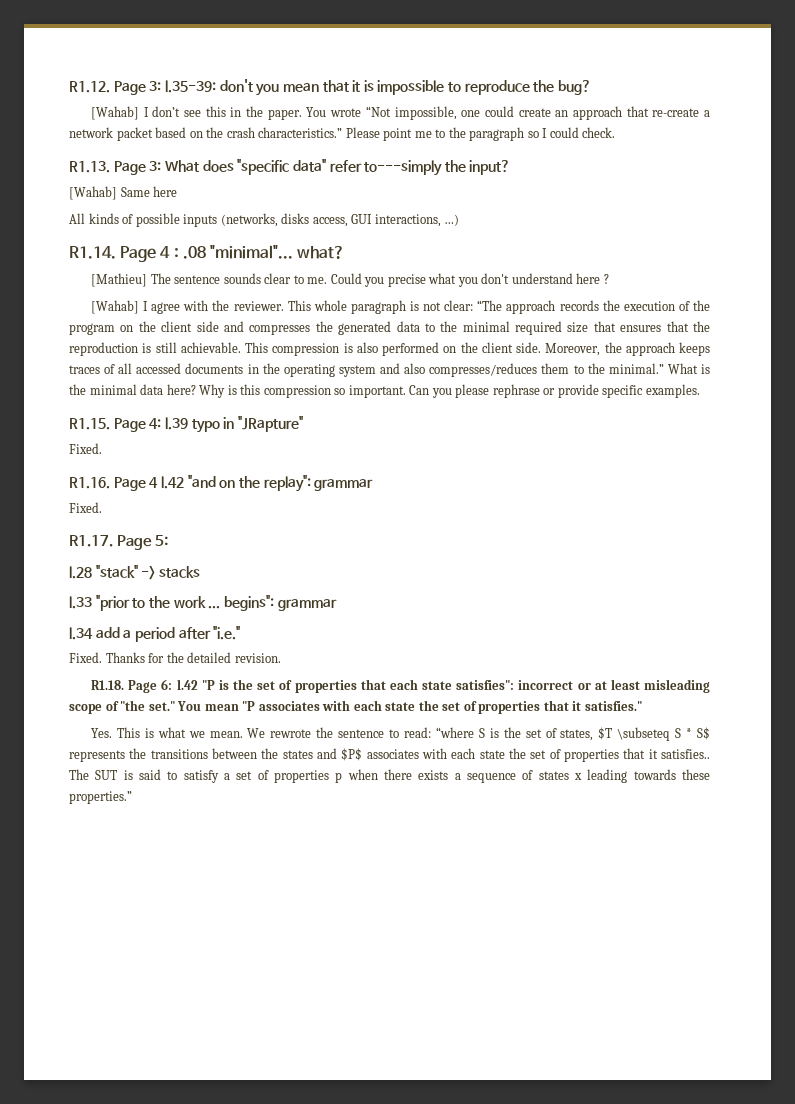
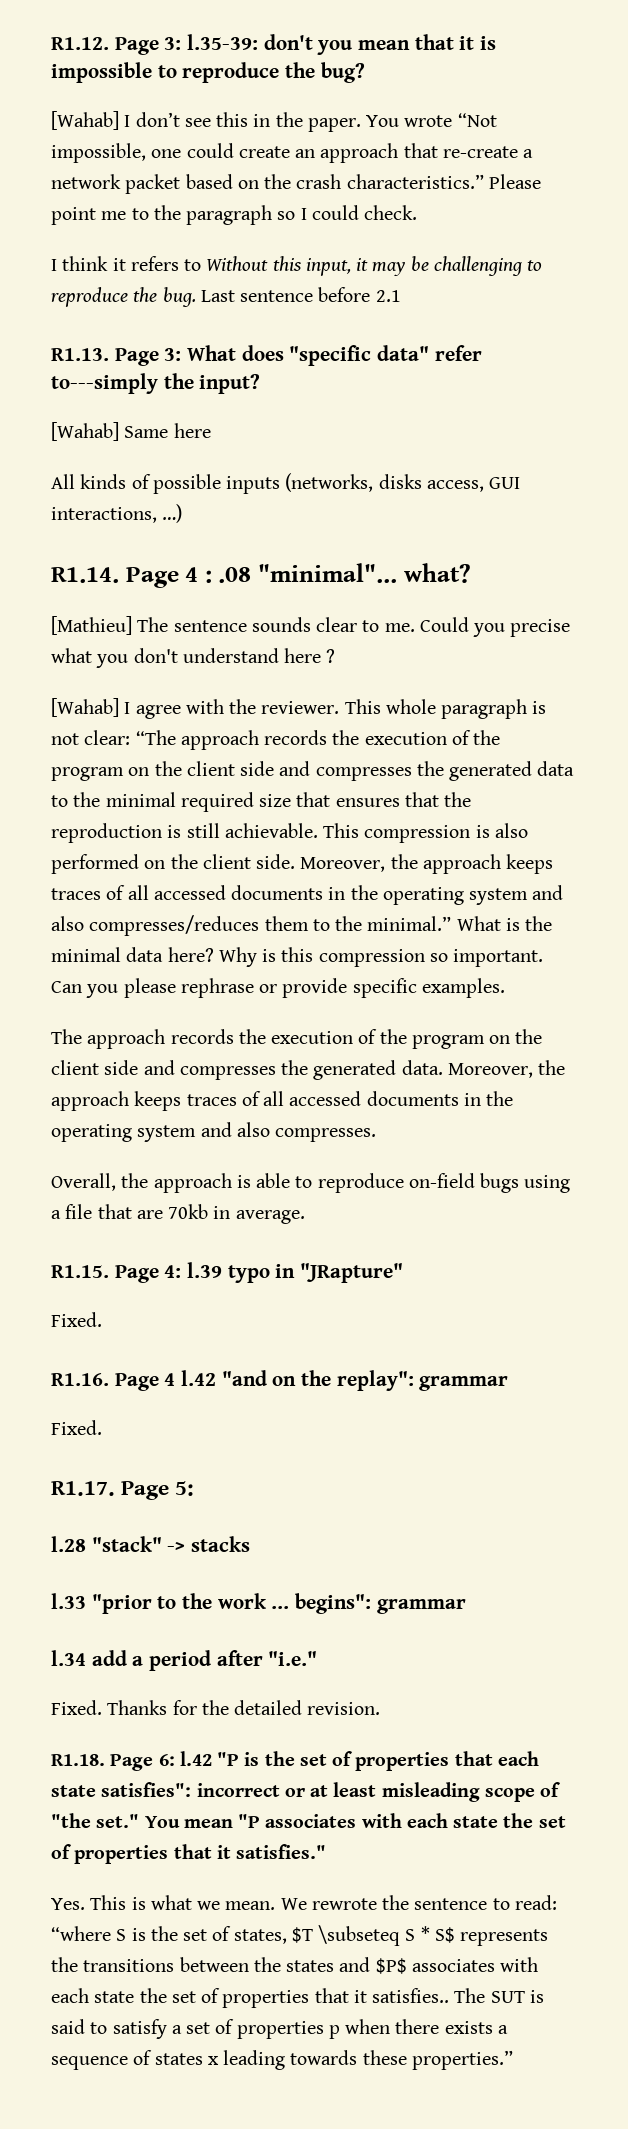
(616, 132) none -> [51,256,543,276] [51,287,401,307] // I think it refers to Without this input, it may be challenging to reproduce the bug. Last sentence before 2.1
(700, 391) none -> [51,1029,543,1049] [51,1060,566,1080] [51,1091,514,1111] [51,1122,377,1142] [51,1173,571,1193] [51,1204,305,1224] // The approach records the execution of the program on the client side and compresses the generated data. Moreover, the approach keeps traces of all accessed documents in the operating system and also compresses. // Overall, the approach is able to reproduce on-field bugs using a file that are 70kb in average.

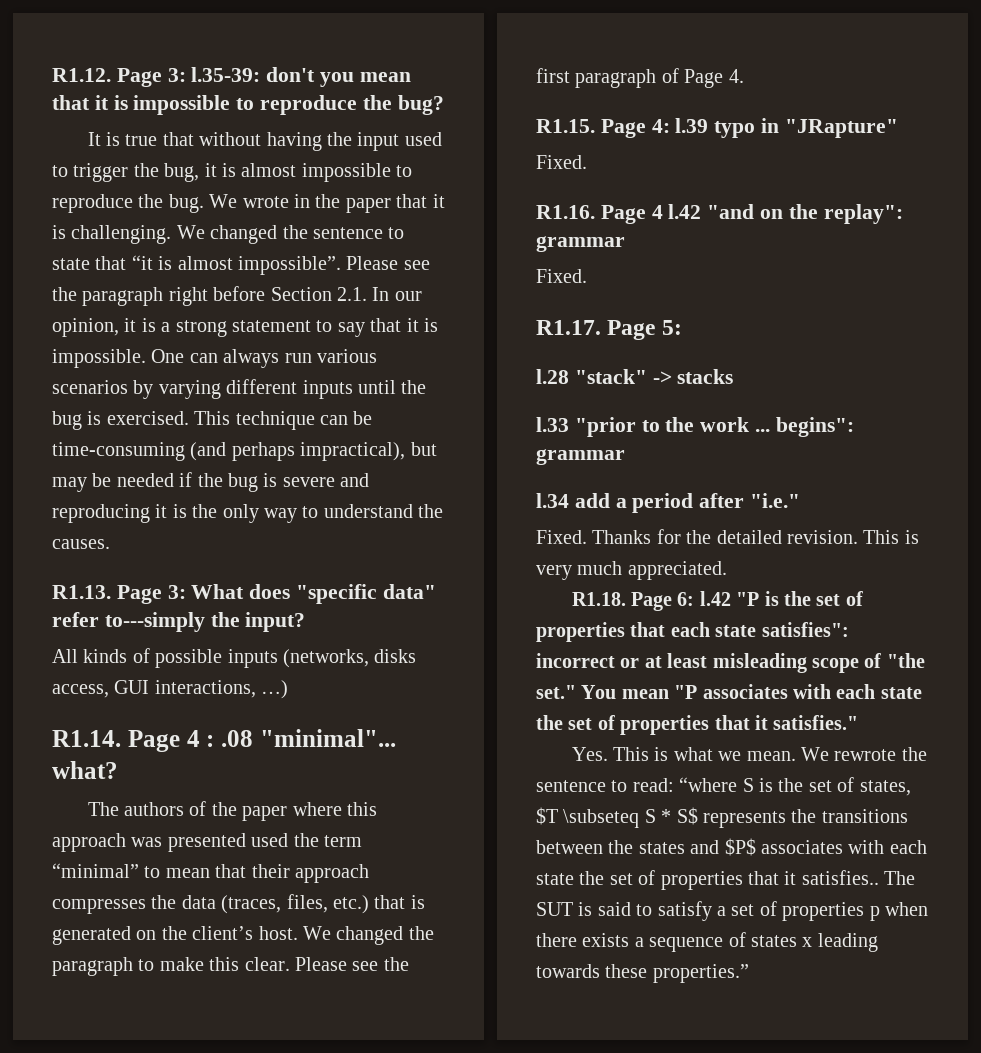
[51,111,497,132] [51,143,534,163] [51,174,541,194] [51,205,418,225] [51,256,543,276] [51,287,401,307] [Wahab] I don’t see this in the paper. You wrote “Not impossible, one could create an approach that re-create a network packet based on the crash characteristics.” Please point me to the paragraph so I could check. // I think it refers to Without this input, it may be challenging to reproduce the bug. Last sentence before 2.1 -> [87,132,442,151] [52,163,413,182] [52,194,445,213] [52,225,405,244] [52,255,430,275] [52,286,422,306] [52,318,438,337] [52,349,377,368] [52,379,427,399] [52,411,373,430] [52,442,437,461] [52,472,370,492] [52,504,444,523] [52,539,110,549] It is true that without having the input used to trigger the bug, it is almost impossible to reproduce the bug. We wrote in the paper that it is challenging. We changed the sentence to state that “it is almost impossible”. Please see the paragraph right before Section 2.1. In our opinion, it is a strong statement to say that it is impossible. One can always run various scenarios by varying different inputs until the bug is exercised. This technique can be time-consuming (and perhaps impractical), but may be needed if the bug is severe and reproducing it is the only way to understand the causes.
[51,422,211,441] // [Wahab] Same here -> (306, 622) none
[51,616,571,637] [51,648,336,668] [51,698,547,719] [51,730,501,750] [51,761,575,781] [51,792,472,812] [51,823,528,843] [51,854,554,874] [51,885,564,905] [51,915,553,936] [51,947,544,967] [51,978,505,998] [51,1029,543,1049] [51,1060,566,1080] [51,1091,514,1111] [51,1122,377,1142] [51,1173,571,1193] [51,1204,305,1224] [Mathieu] The sentence sounds clear to me. Could you precise what you don't understand here ? // [Wahab] I agree with the reviewer. This whole paragraph is not clear: “The approach records the execution of the program on the client side and compresses the generated data to the minimal required size that ensures that the reproduction is still achievable. This compression is also performed on the client side. Moreover, the approach keeps traces of all accessed documents in the operating system and also compresses/reduces them to the minimal.” What is the minimal data here? Why is this compression so important. Can you please rephrase or provide specific examples. // The approach records the execution of the program on the client side and compresses the generated data. Moreover, the approach keeps traces of all accessed documents in the operating system and also compresses. // Overall, the approach is able to reproduce on-field bugs using a file that are 70kb in average. -> [87,801,377,821] [52,833,362,852] [52,863,369,883] [52,894,425,914] [52,926,434,945] [52,957,409,976] [536,68,744,88] The authors of the paper where this approach was presented used the term “minimal” to mean that their approach compresses the data (traces, files, etc.) that is generated on the client’s host. We changed the paragraph to make this clear. Please see the first paragraph of Page 4.
(381, 1708) none -> [863,530,919,544] [536,561,727,580] This is very much appreciated.

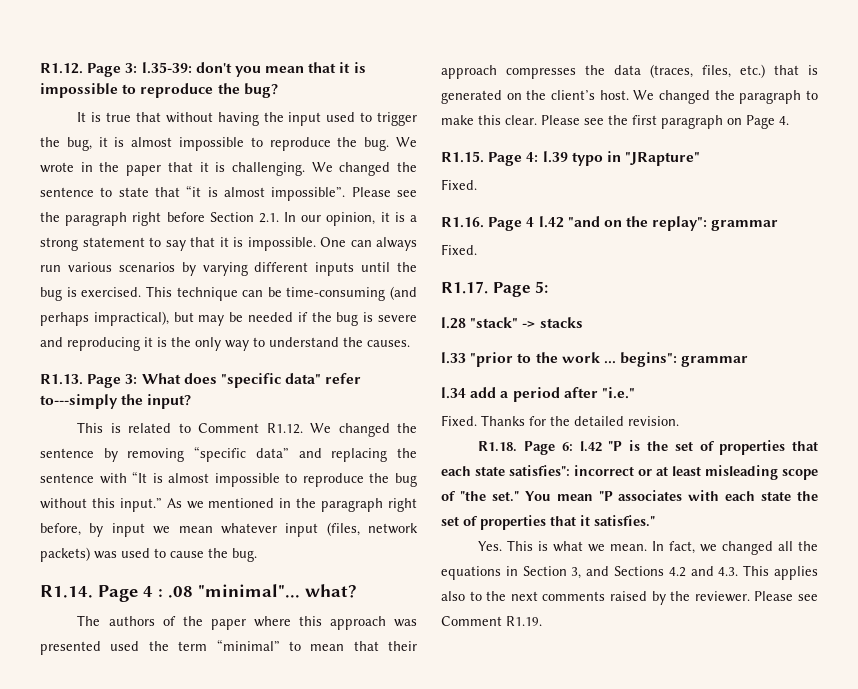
[52,648,417,668] [52,680,289,699] All kinds of possible inputs (networks, disks access, GUI interactions, …) -> [77,422,417,437] [40,446,418,462] [40,471,417,487] [40,498,418,512] [40,522,418,537] [40,547,257,562] This is related to Comment R1.12. We changed the sentence by removing “specific data” and replacing the sentence with “It is almost impossible to reproduce the bug without this input.” As we mentioned in the paragraph right before, by input we mean whatever input (files, network packets) was used to cause the bug.
[661,68,679,83] of -> [727,118,742,125] on
[863,530,919,544] [536,561,727,580] This is very much appreciated. -> (679, 421) none
[800,747,927,761] [536,777,911,796] [536,807,908,828] [536,838,927,856] [536,870,916,890] [536,901,928,921] [536,932,878,952] [536,964,749,983] We rewrote the sentence to read: “where S is the set of states, $T \subseteq S * S$ represents the transitions between the states and $P$ associates with each state the set of properties that it satisfies.. The SUT is said to satisfy a set of properties p when there exists a sequence of states x leading towards these properties.” -> [652,541,819,555] [441,565,818,580] [441,591,818,605] [441,616,542,626] In fact, we changed all the equations in Section 3, and Sections 4.2 and 4.3. This applies also to the next comments raised by the reviewer. Please see Comment R1.19.

